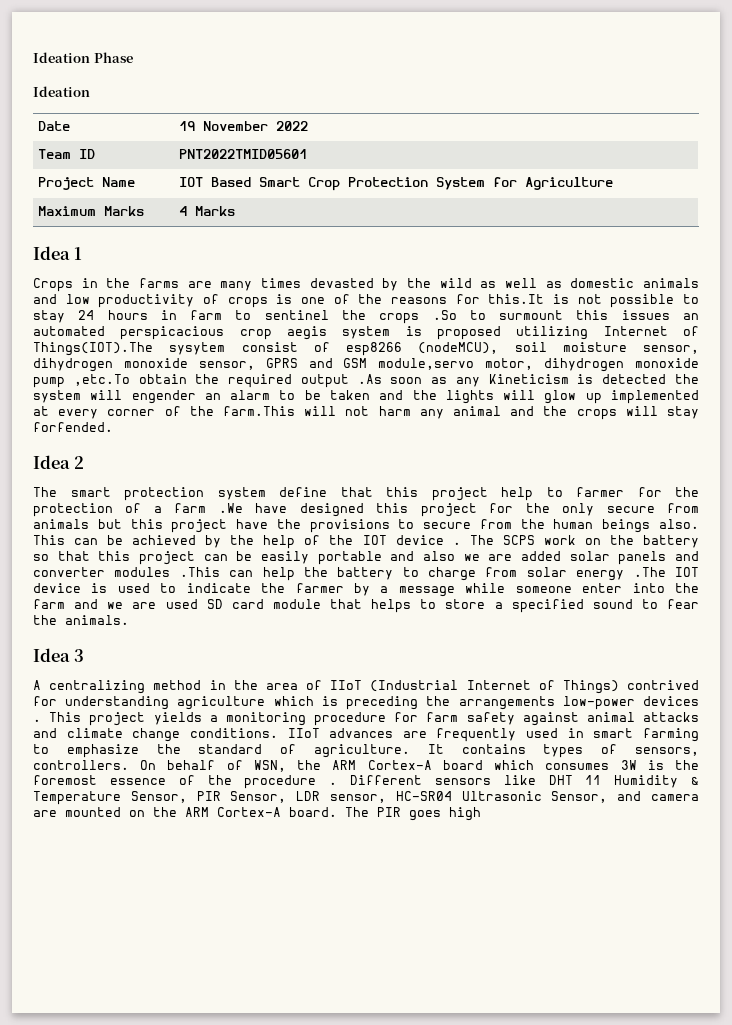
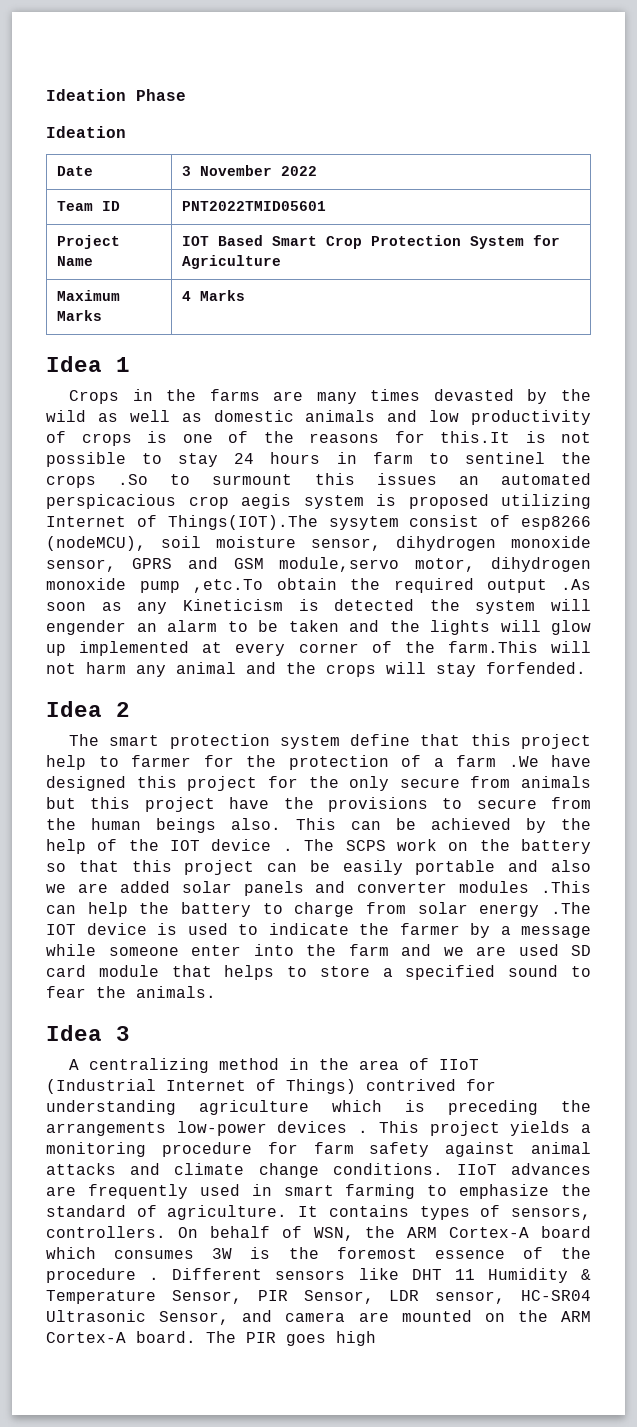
[179,121,196,131] 19 -> [181,166,191,176] 3

